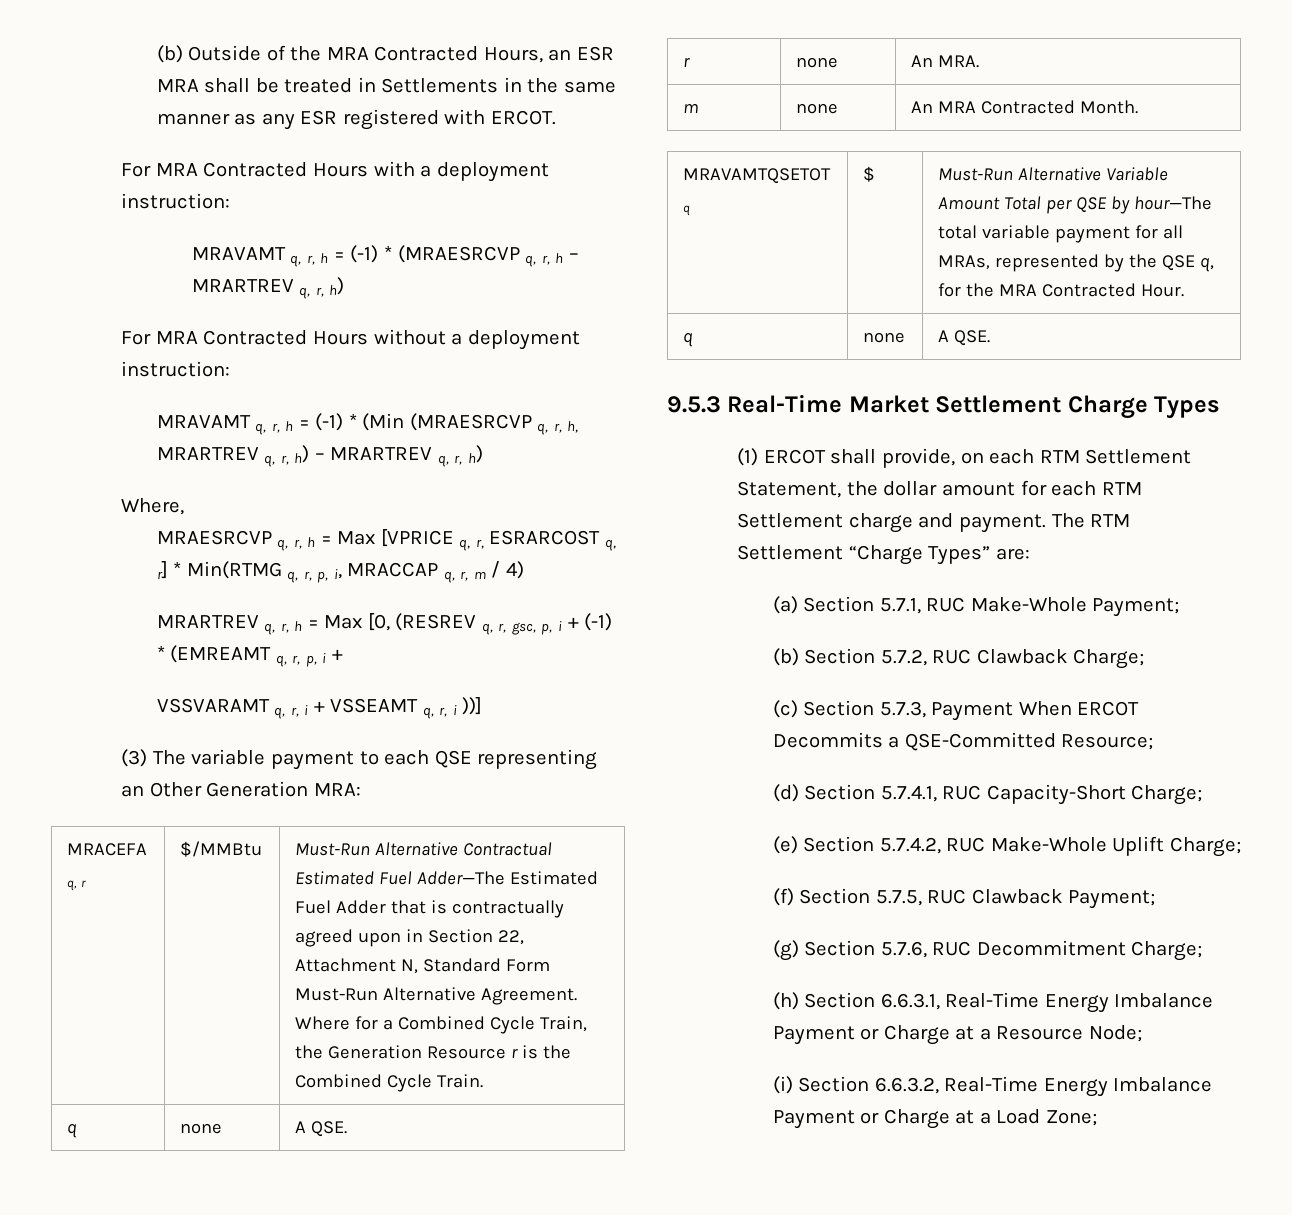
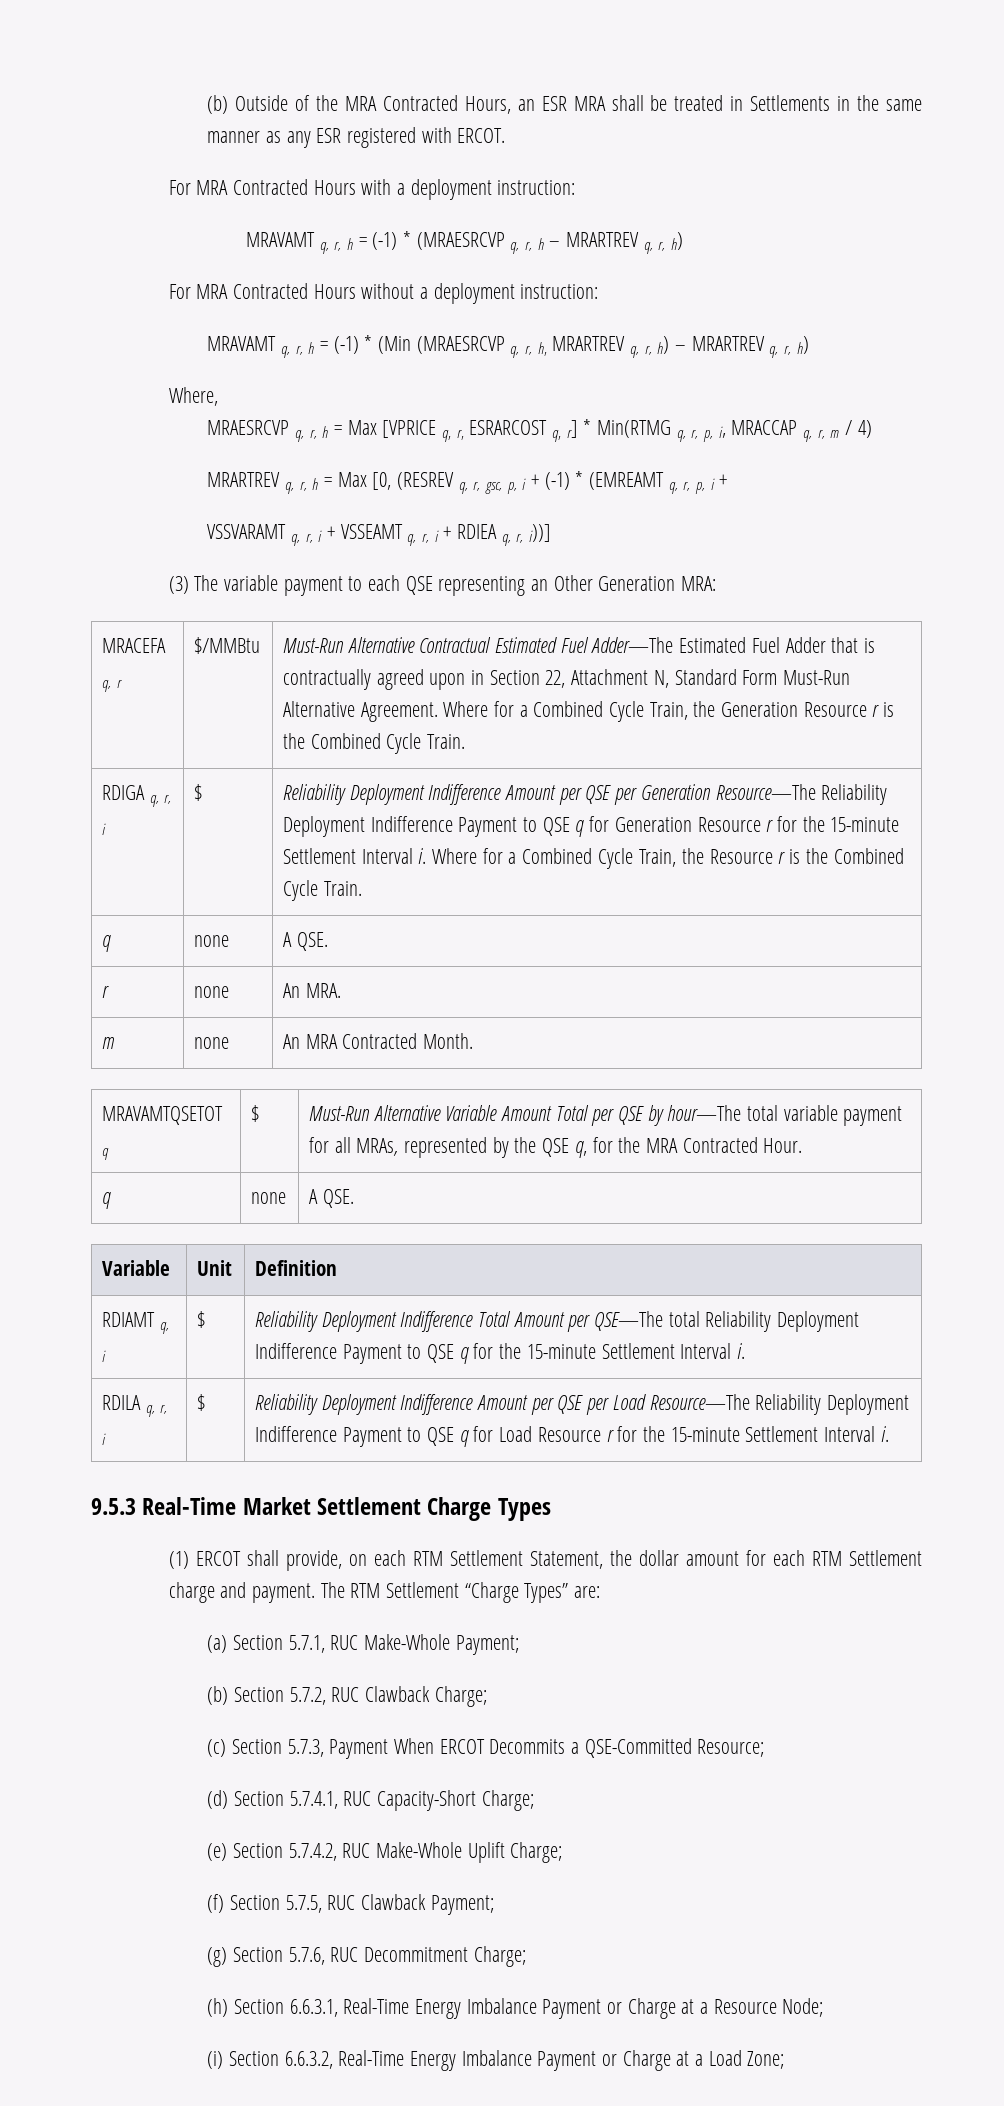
[462,697,483,715] ))] -> [443,524,551,546] + RDIEA q, r, i))]
(483, 1081) none -> [102,785,172,807] [102,823,107,835] [194,784,203,801] [283,784,888,805] [283,816,900,837] [283,848,904,869] [283,880,362,901] // RDIGA q, r, i | $ | Reliability Deployment Indifference Amount per QSE per Generation Resource—The Reliability Deployment Indifference Payment to QSE q for Generation Resource r for the 15-minute Settlement Interval i. Where for a Combined Cycle Train, the Resource r is the Combined Cycle Train.
(990, 338) none -> [102,1260,171,1276] [197,1260,233,1276] [255,1260,338,1276] [102,1312,169,1334] [102,1350,107,1362] [197,1311,206,1328] [255,1311,860,1332] [255,1343,745,1364] [102,1395,168,1417] [102,1433,107,1445] [197,1394,206,1411] [255,1394,909,1415] [255,1426,889,1447] // Variable | Unit | Definition // RDIAMT q, i | $ | Reliability Deployment Indifference Total Amount per QSE—The total Reliability Deployment Indifference Payment to QSE q for the 15-minute Settlement Interval i. // RDILA q, r, i | $ | Reliability Deployment Indifference Amount per QSE per Load Resource—The Reliability Deployment Indifference Payment to QSE q for Load Resource r for the 15-minute Settlement Interval i.

